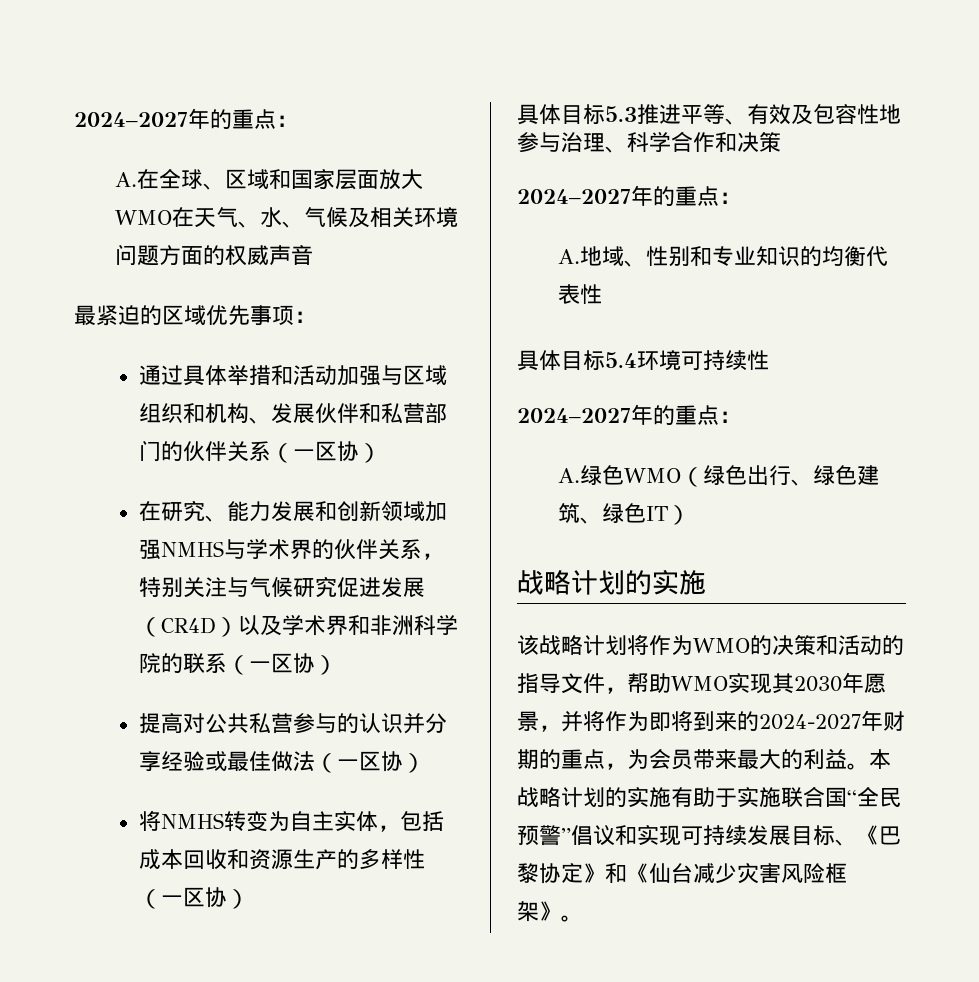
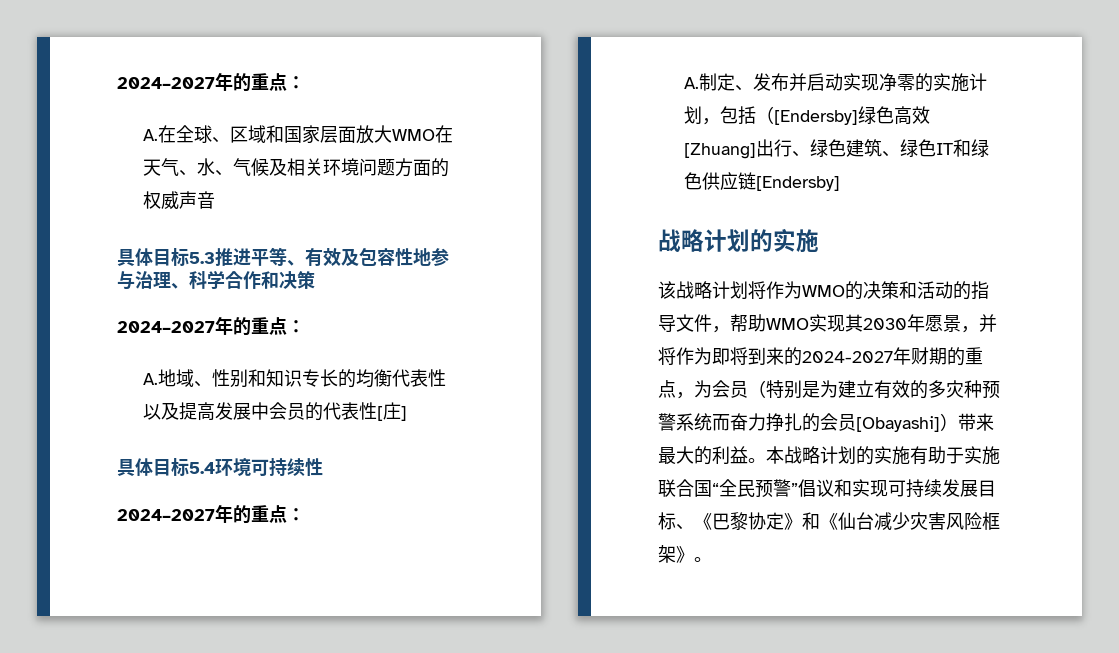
[74,305,316,326] [138,365,447,386] [138,403,447,424] [138,440,381,463] [138,500,447,522] [138,539,444,560] [138,576,425,598] [138,615,458,637] [138,653,337,675] [138,713,447,734] [138,751,425,773] [138,810,444,832] [138,849,425,870] [138,887,249,909] // 最紧迫的区域优先事项： // 通过具体举措和活动加强与区域组织和机构、发展伙伴和私营部门的伙伴关系（一区协） // 在研究、能力发展和创新领域加强NMHS与学术界的伙伴关系，特别关注与气候研究促进发展（CR4D）以及学术界和非洲科学院的联系（一区协） // 提高对公共私营参与的认识并分享经验或最佳做法（一区协） // 将NMHS转变为自主实体，包括成本回收和资源生产的多样性（一区协） -> (216, 200) none
[712,246,801,266] 专业知识 -> [266,369,339,387] 知识专长
(603, 294) none -> [143,402,408,421] 以及提高发展中会员的代表性[庄]
[580,465,748,487] 绿色WMO（绿色 -> [699,73,988,92] [684,106,931,125] [684,143,757,159] 制定、发布并启动实现净零的实施计划，包括（[Endersby]绿色高效[Zhuang]
[668,505,691,525] ） -> [953,139,990,157] [684,172,841,191] 和绿色供应链[Endersby]
(693, 759) none -> [748,380,1000,399] [658,413,958,432] （特别是为建立有效的多灾种预警系统而奋力挣扎的会员[Obayashi]）

